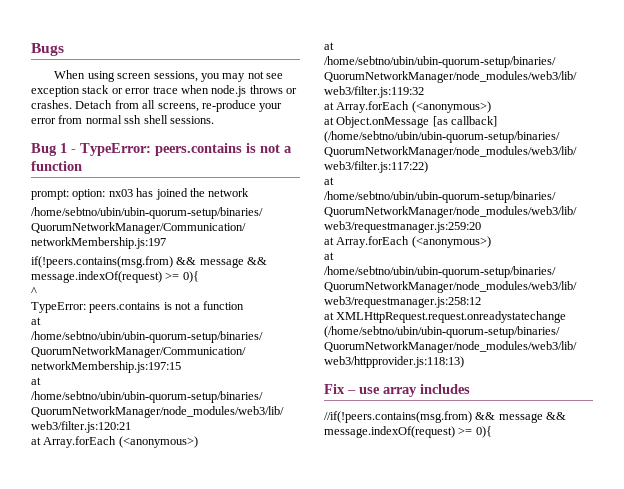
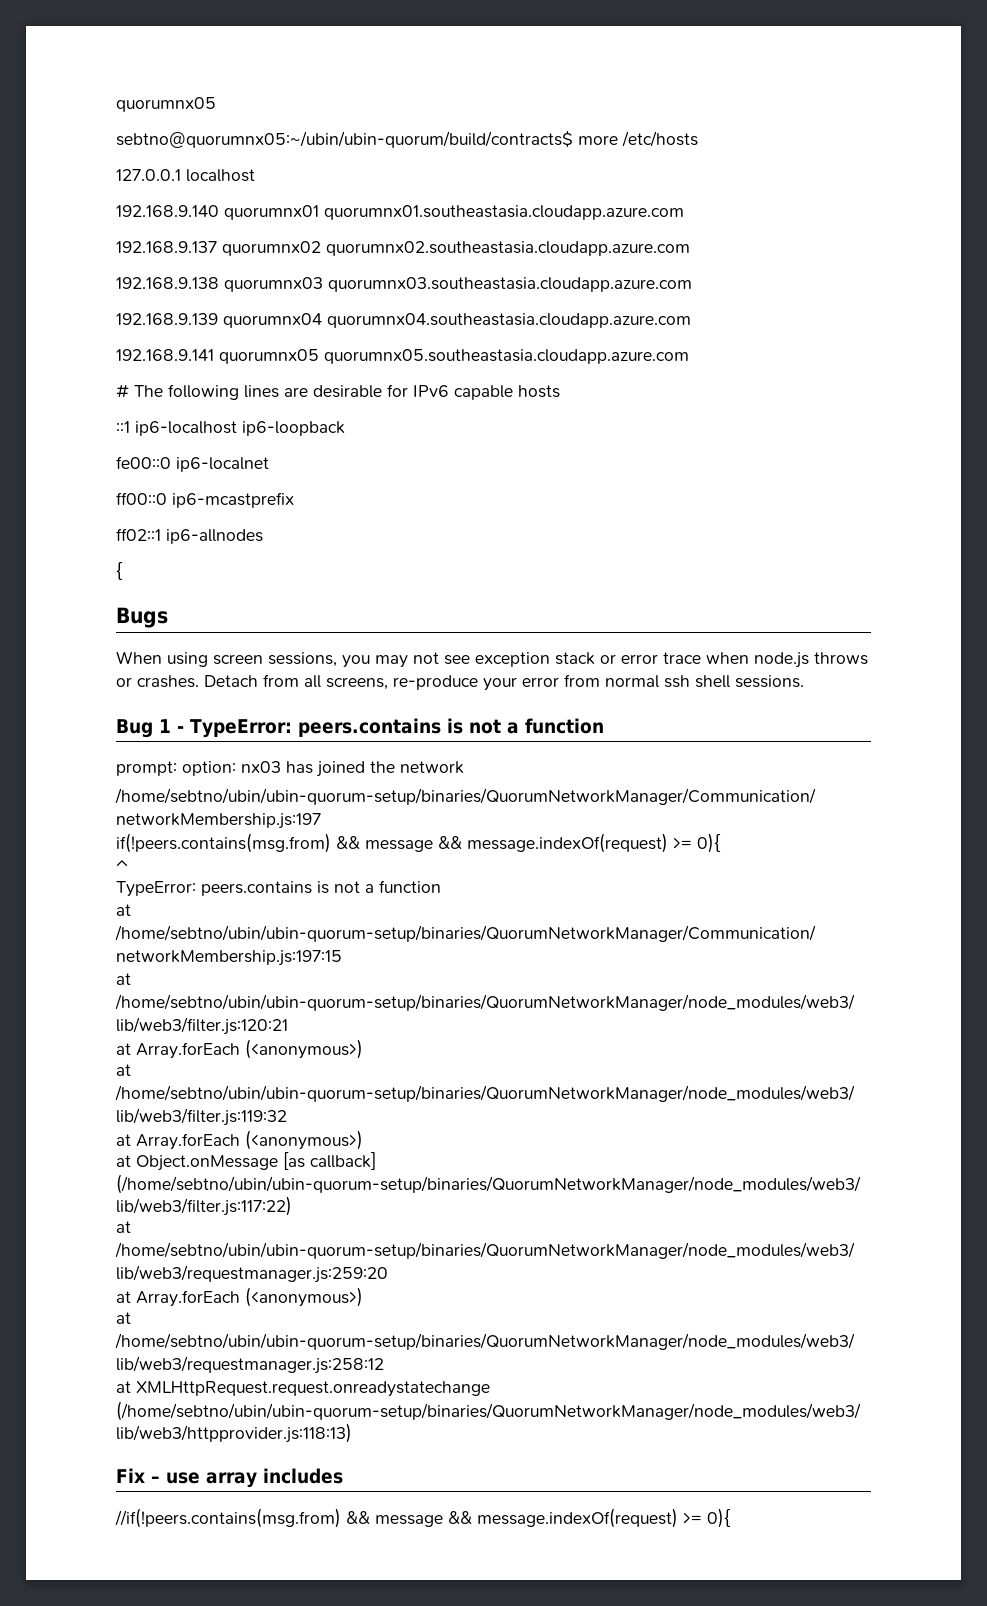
(31, 49) none -> [116,97,216,112] [116,131,698,148] [116,169,255,182] [116,205,684,220] [116,241,690,256] [116,277,692,292] [116,313,691,328] [116,349,689,364] [116,384,560,400] [116,421,345,436] [116,456,269,472] [116,492,294,508] [116,528,263,544] [116,562,123,580] quorumnx05 // sebtno@quorumnx05:~/ubin/ubin-quorum/build/contracts$ more /etc/hosts // 127.0.0.1 localhost // 192.168.9.140 quorumnx01 quorumnx01.southeastasia.cloudapp.azure.com // 192.168.9.137 quorumnx02 quorumnx02.southeastasia.cloudapp.azure.com // 192.168.9.138 quorumnx03 quorumnx03.southeastasia.cloudapp.azure.com // 192.168.9.139 quorumnx04 quorumnx04.southeastasia.cloudapp.azure.com // 192.168.9.141 quorumnx05 quorumnx05.southeastasia.cloudapp.azure.com // # The following lines are desirable for IPv6 capable hosts // ::1 ip6-localhost ip6-loopback // fe00::0 ip6-localnet // ff00::0 ip6-mcastprefix // ff02::1 ip6-allnodes // { //

